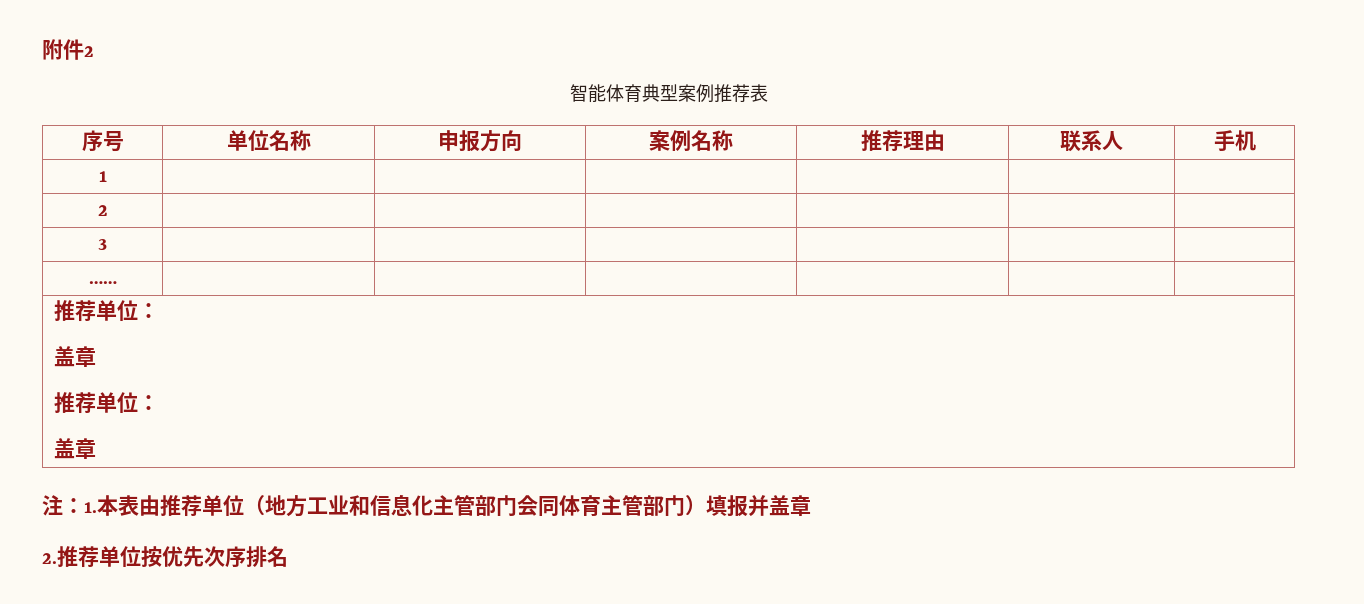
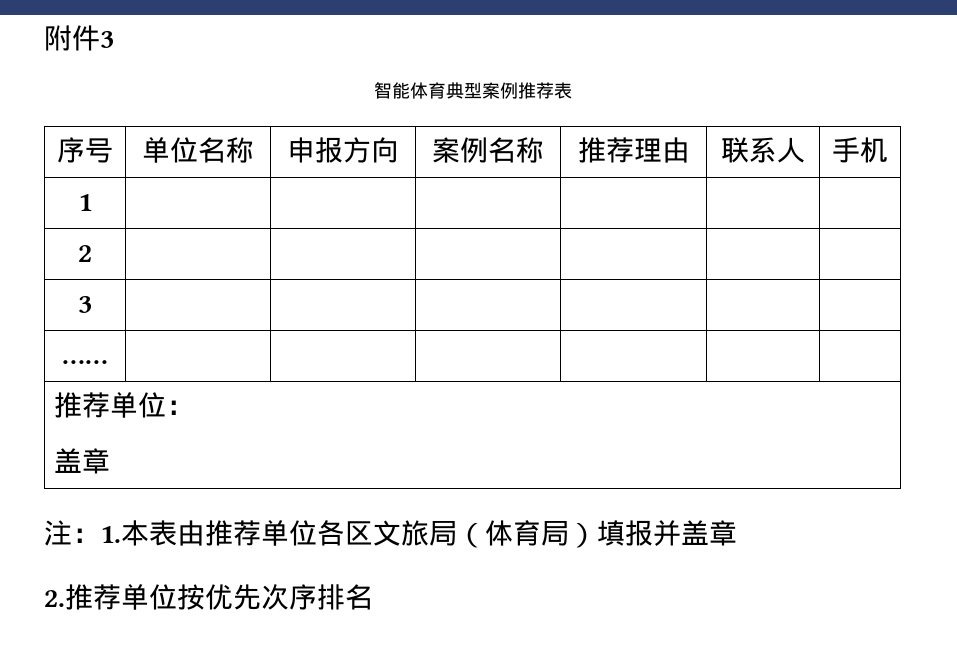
[84,46,94,57] 2 -> [100,31,114,48] 3
[53,392,159,414] [53,438,96,459] // 推荐单位： // 盖章 -> (110, 461) none
[244,494,685,517] （地方工业和信息化主管部门会同体育主管部门 -> [317,520,569,548] 各区文旅局（体育局

